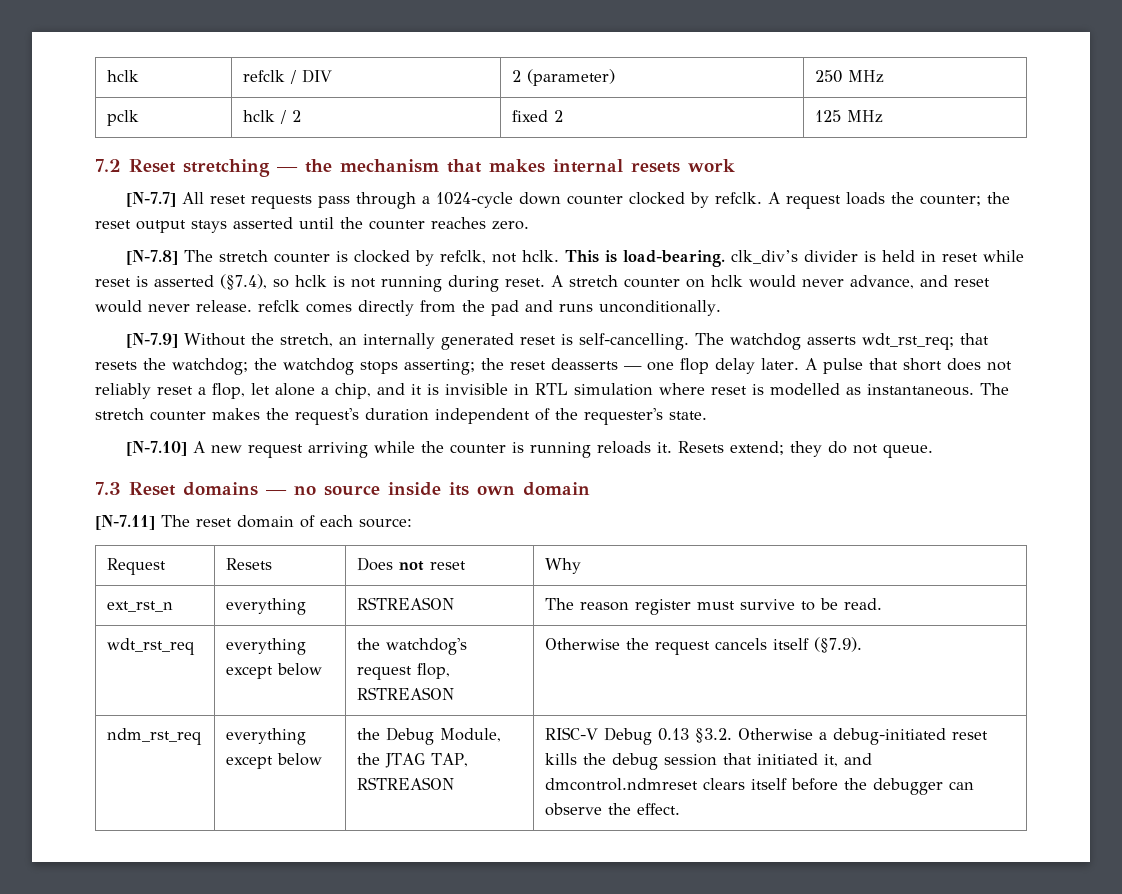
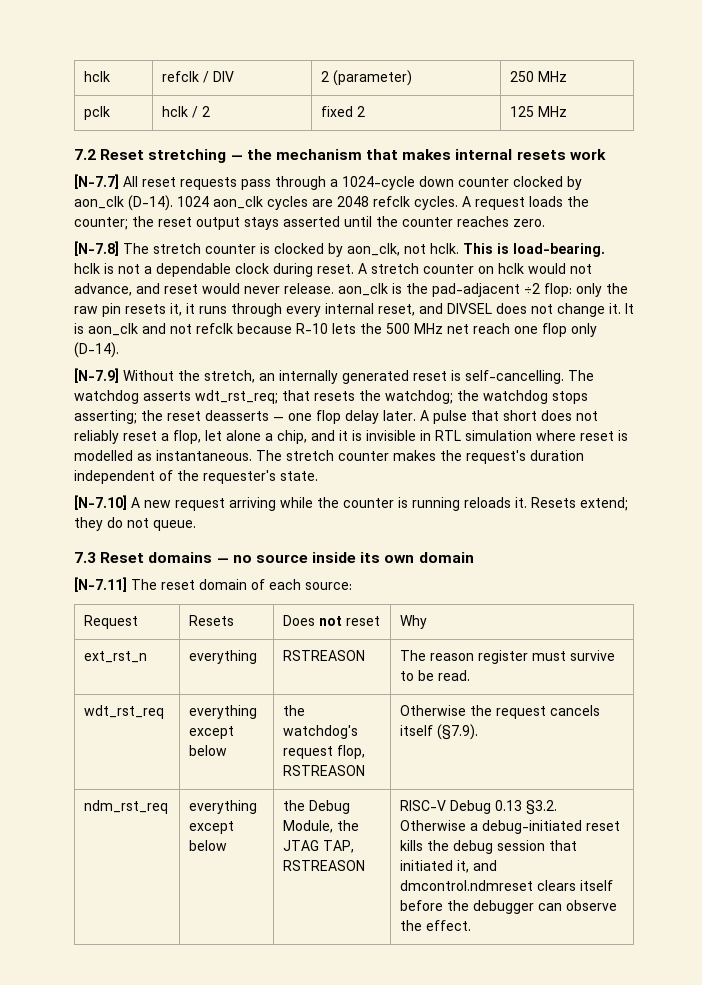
[715,192,763,204] refclk. -> [74,195,458,211] aon_clk (D-14). 1024 aon_clk cycles are 2048 refclk cycles.
[440,250,487,264] refclk, -> [347,243,400,256] aon_clk,
[731,250,1025,264] [95,274,442,292] clk_div’s divider is held in reset while reset is asserted (§7.4), so hclk is not running -> [74,263,269,277] hclk is not a dependable clock
[802,279,844,287] never -> [570,264,592,274] not
[258,300,721,316] refclk comes directly from the pad and runs unconditionally. -> [338,283,628,297] [74,303,634,317] [74,323,597,337] [74,342,119,358] aon_clk is the pad-adjacent ÷2 flop: only the raw pin resets it, it runs through every internal reset, and DIVSEL does not change it. It is aon_clk and not refclk because R-10 lets the 500 MHz net reach one flop only (D-14).

